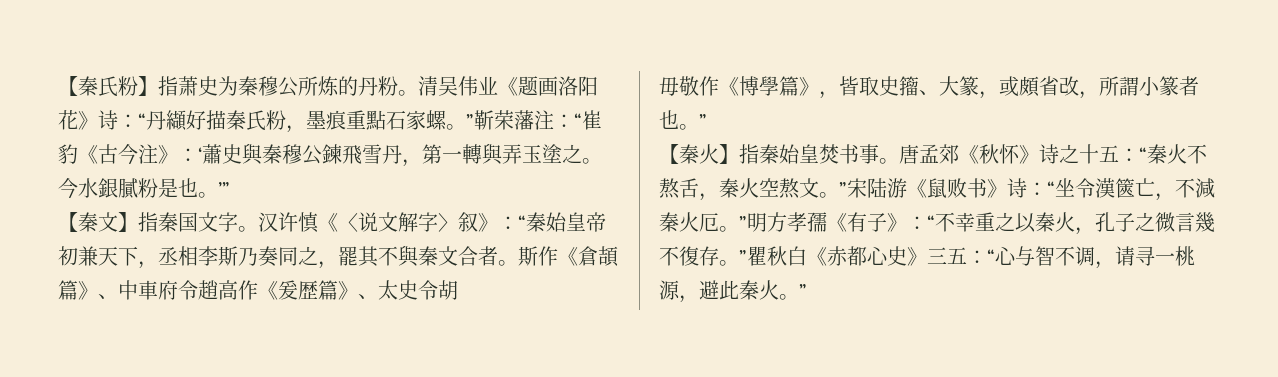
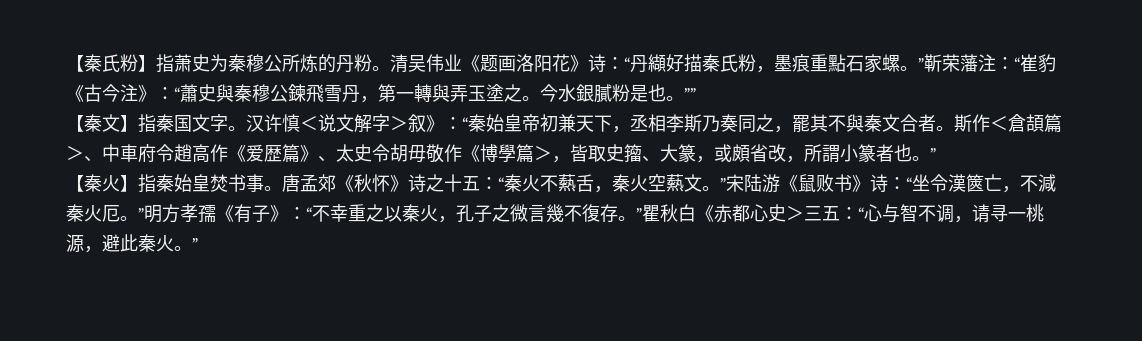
[198,147,202,162] ‘ -> [174,87,180,100] “
[218,182,230,196] ’” -> [684,88,696,100] ””
[318,213,358,232] 《〈 -> [300,116,318,130] ＜
[438,213,458,232] 〉 -> [390,116,408,130] ＞
[558,246,619,267] [58,280,98,300] 《倉頡篇》 -> [990,114,1062,133] [66,146,84,160] ＜倉頡篇＞
[278,280,298,300] 爰 -> [246,144,264,162] 爱
(458, 290) // -> (408, 153) none
[799,77,819,96] 》 -> [534,146,552,160] ＞
[659,178,680,199] 熬 -> [558,174,576,192] 爇
[779,178,800,199] 熬 -> [666,174,684,192] 爇
[907,247,927,266] 》 -> [786,206,804,220] ＞

